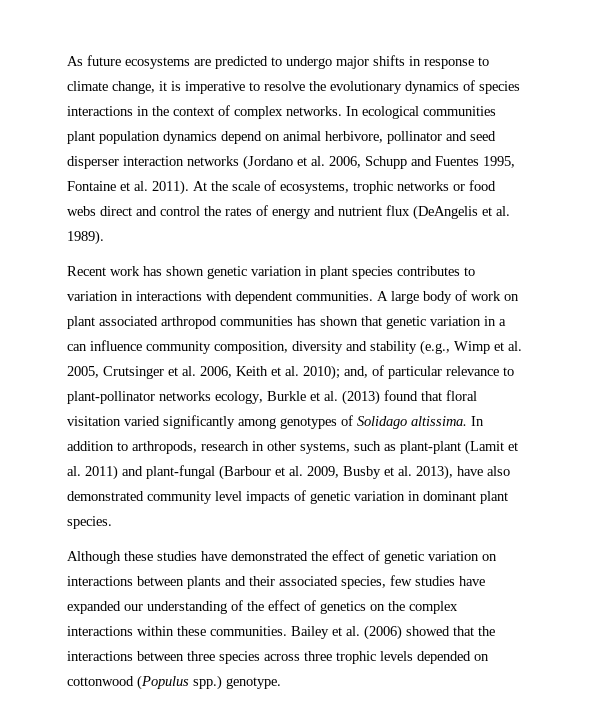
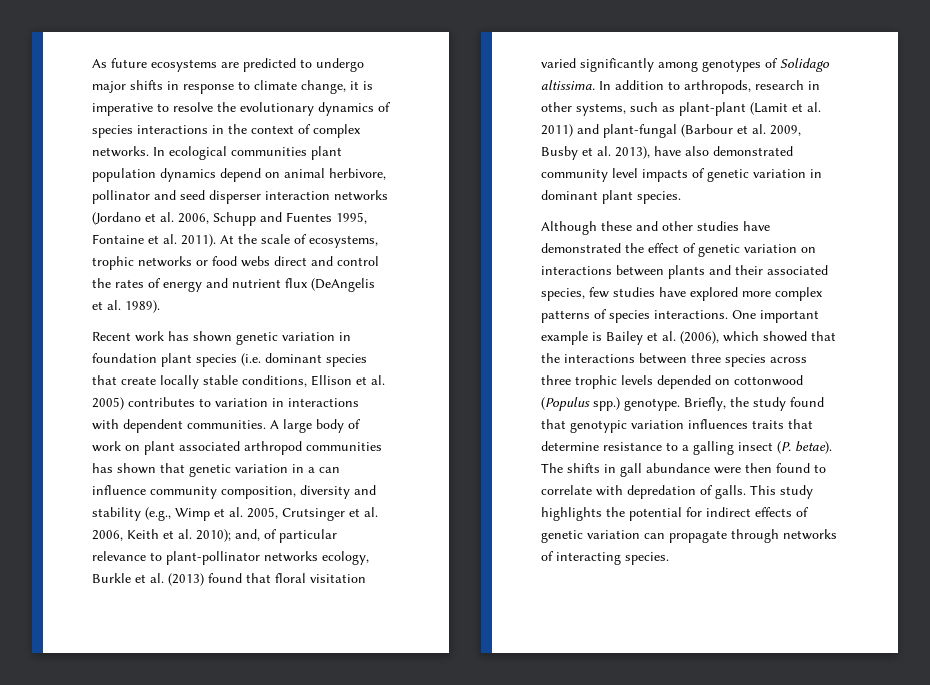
(317, 271) none -> [92,353,157,363] foundation
(393, 272) none -> [241,353,367,367] [92,375,385,389] [92,397,124,410] (i.e. dominant species that create locally stable conditions, Ellison et al. 2005)
(153, 556) none -> [636,221,693,231] and other
[67,600,458,614] [67,626,287,636] expanded our understanding of the effect of genetics on the complex interactions within these communities. -> [690,287,823,301] [541,309,819,323] [541,331,602,345] explored more complex patterns of species interactions. One important example is
[364,625,402,640] (2006) -> [680,331,759,344] (2006), which
(281, 683) none -> [684,397,824,411] [541,419,813,433] [541,441,832,455] [541,463,826,477] [541,485,813,499] [541,507,809,521] [541,529,837,543] [541,551,669,565] Briefly, the study found that genotypic variation influences traits that determine resistance to a galling insect (P. betae). The shifts in gall abundance were then found to correlate with depredation of galls. This study highlights the potential for indirect effects of genetic variation can propagate through networks of interacting species.

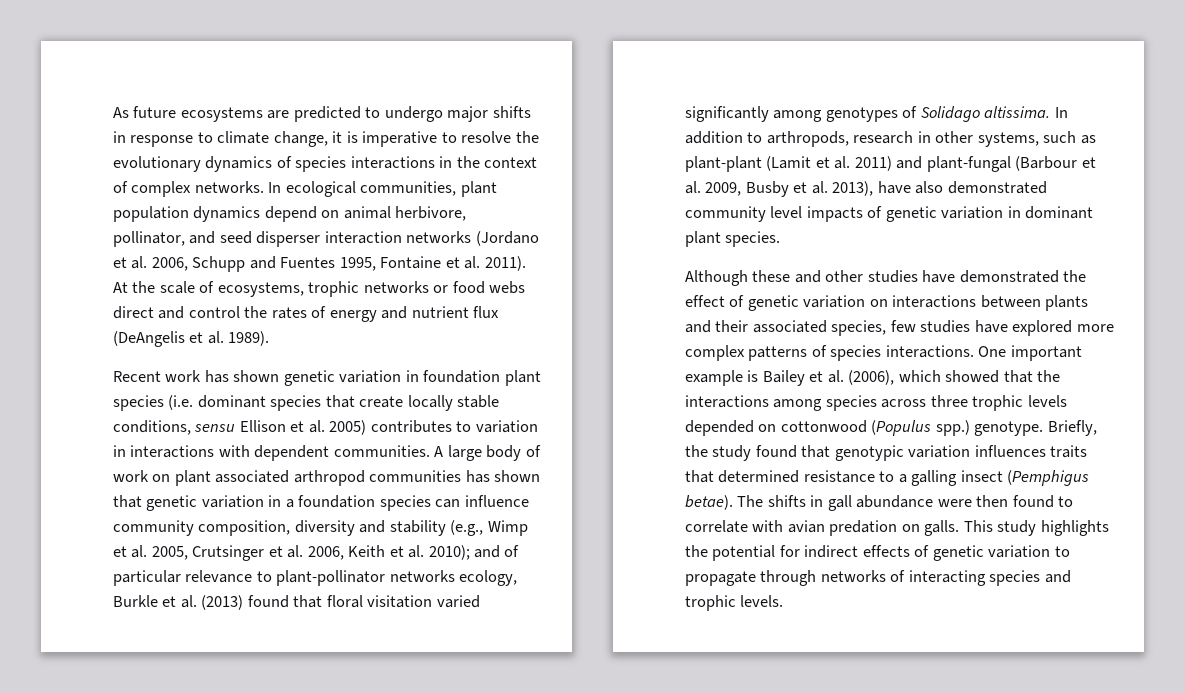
[231,147,307,156] communities -> [360,181,457,196] communities,
[92,190,150,204] pollinator -> [113,231,185,247] pollinator,
(307, 381) none -> [194,424,236,432] sensu
(315, 470) none -> [298,495,431,511] foundation species
[235,529,260,541] and, -> [474,545,501,558] and
[639,353,721,364] between three -> [773,399,823,411] among
[541,441,599,451] determine -> [718,470,800,483] determined
[777,441,791,454] (P. -> [1007,470,1090,486] (Pemphigus
[627,485,713,499] depredation of -> [787,520,920,536] avian predation on
[644,533,665,539] can -> [1054,546,1070,557] to
[625,552,669,565] species. -> [989,570,1071,586] [685,595,784,611] species and trophic levels.

